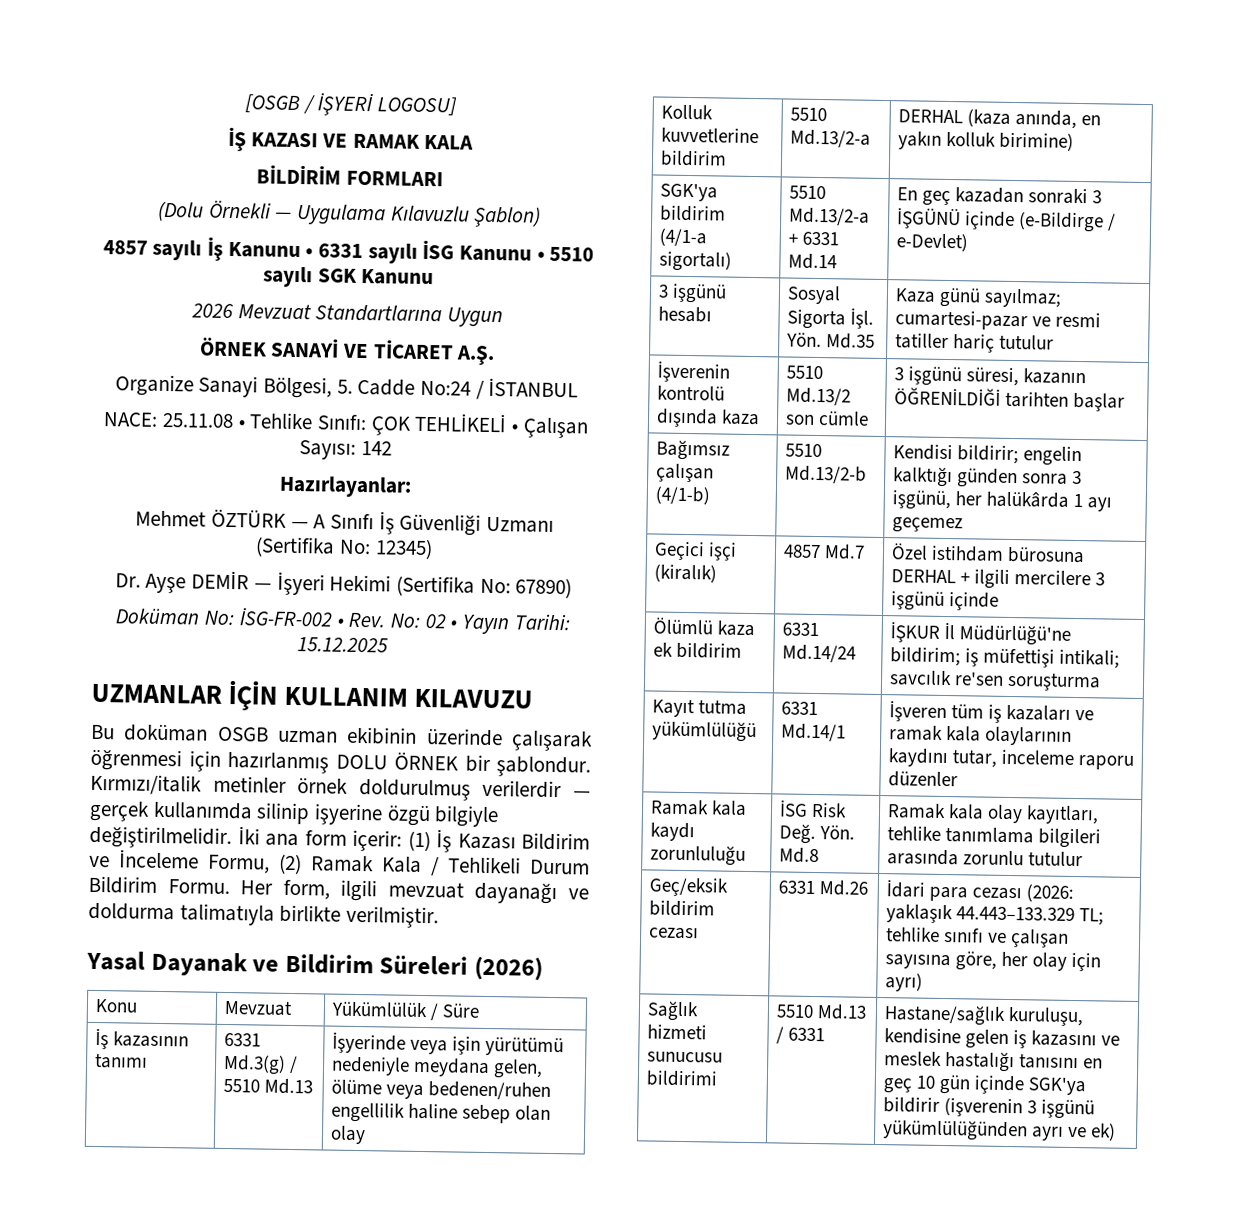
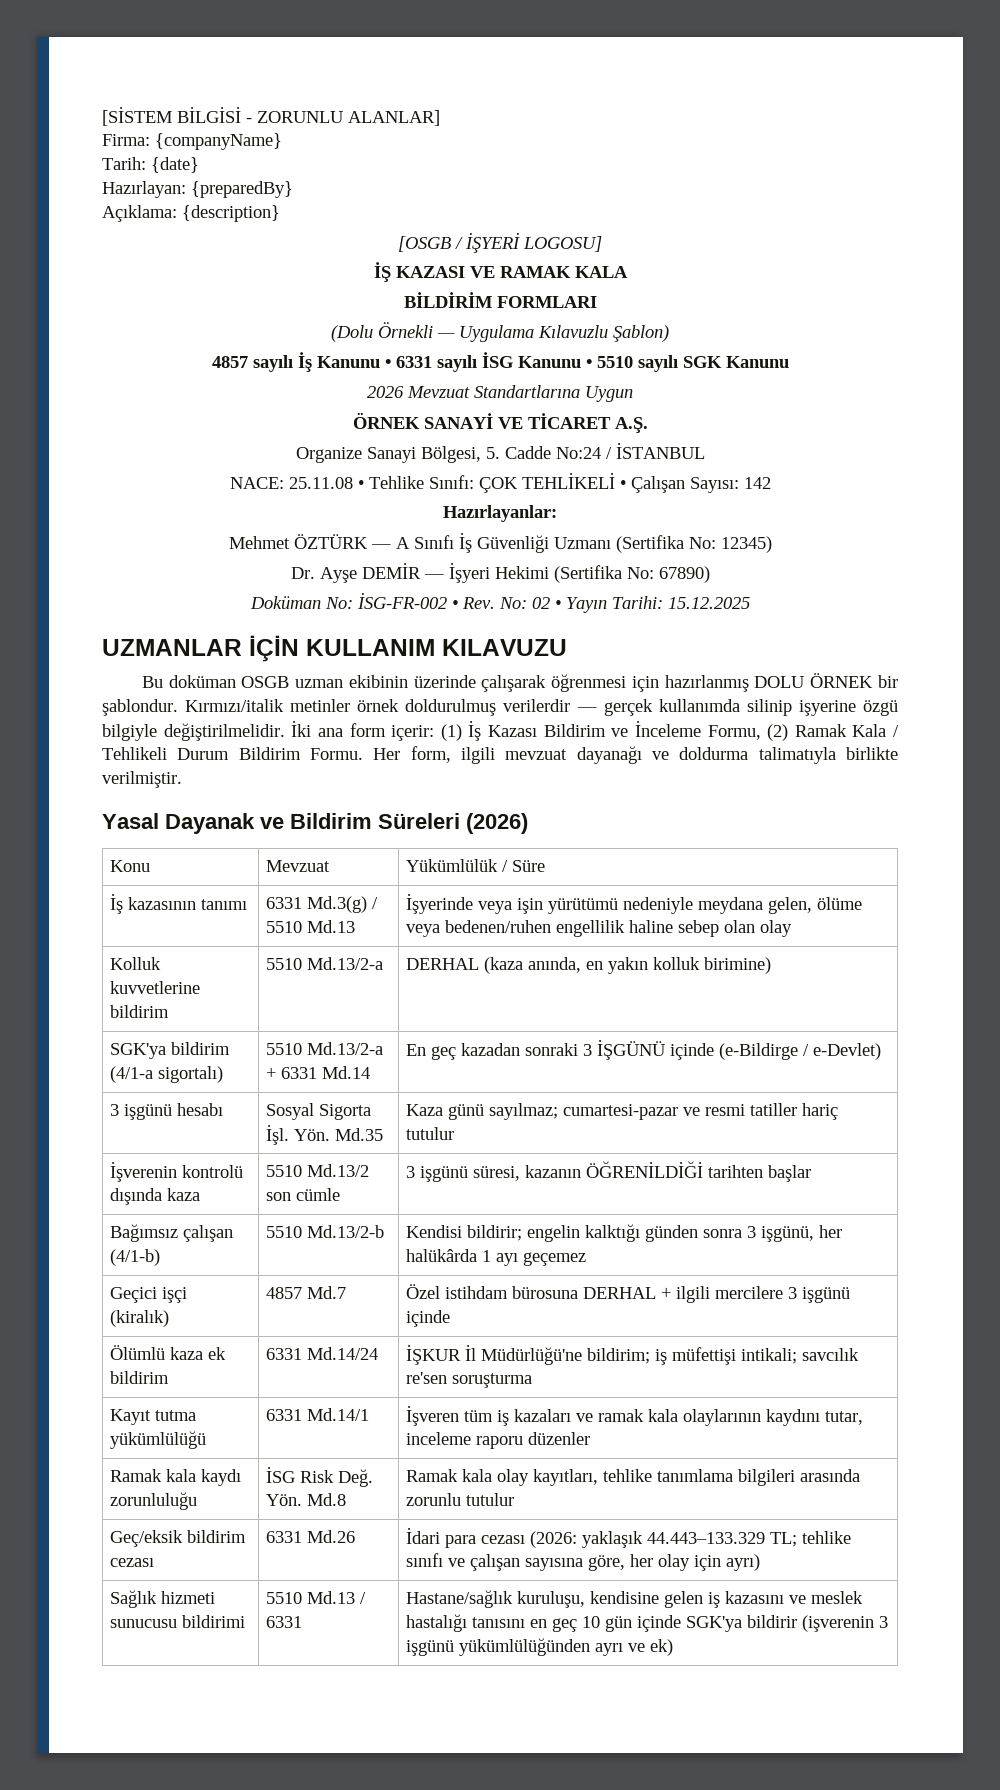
(244, 104) none -> [102,106,440,126] [102,133,282,150] [102,157,199,173] [102,181,293,198] [102,205,280,222] [SİSTEM BİLGİSİ - ZORUNLU ALANLAR] // Firma: {companyName} // Tarih: {date} // Hazırlayan: {preparedBy} // Açıklama: {description} //

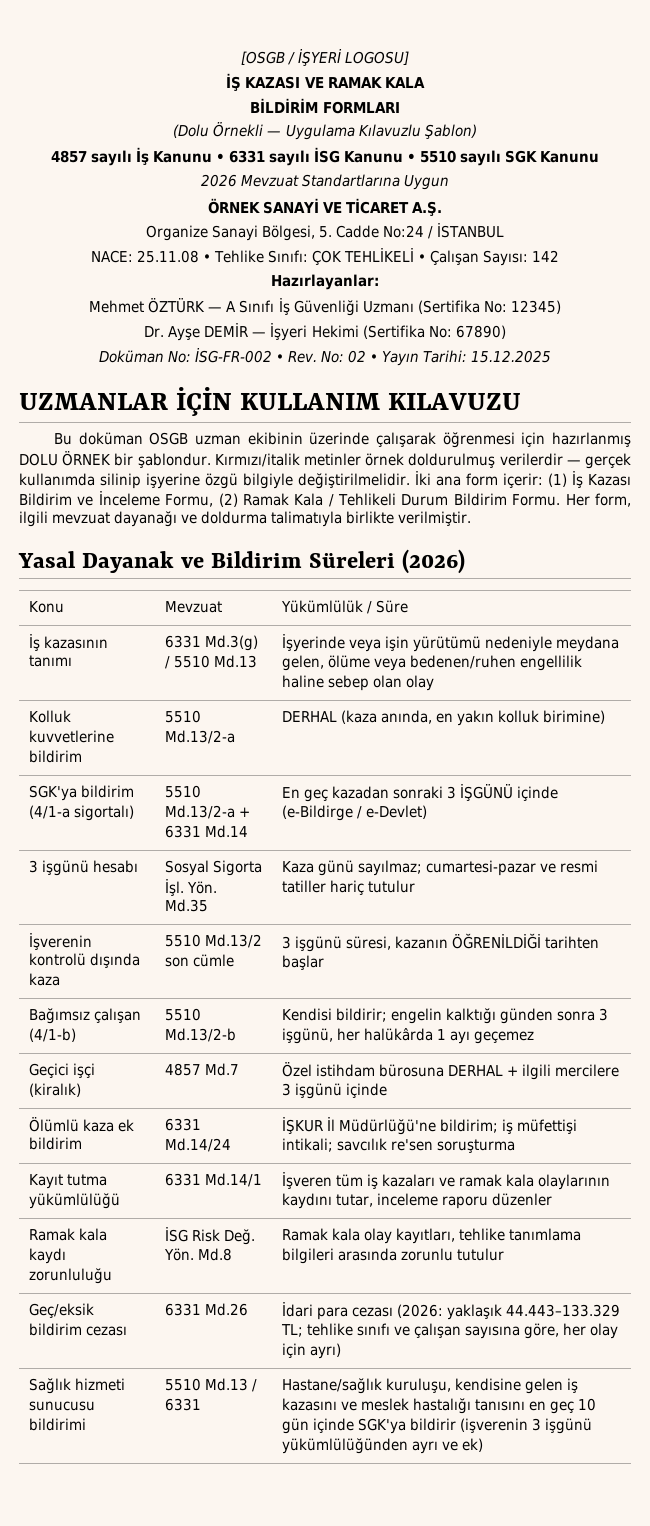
[102,106,440,126] [102,133,282,150] [102,157,199,173] [102,181,293,198] [102,205,280,222] [SİSTEM BİLGİSİ - ZORUNLU ALANLAR] // Firma: {companyName} // Tarih: {date} // Hazırlayan: {preparedBy} // Açıklama: {description} // -> (240, 58) none

